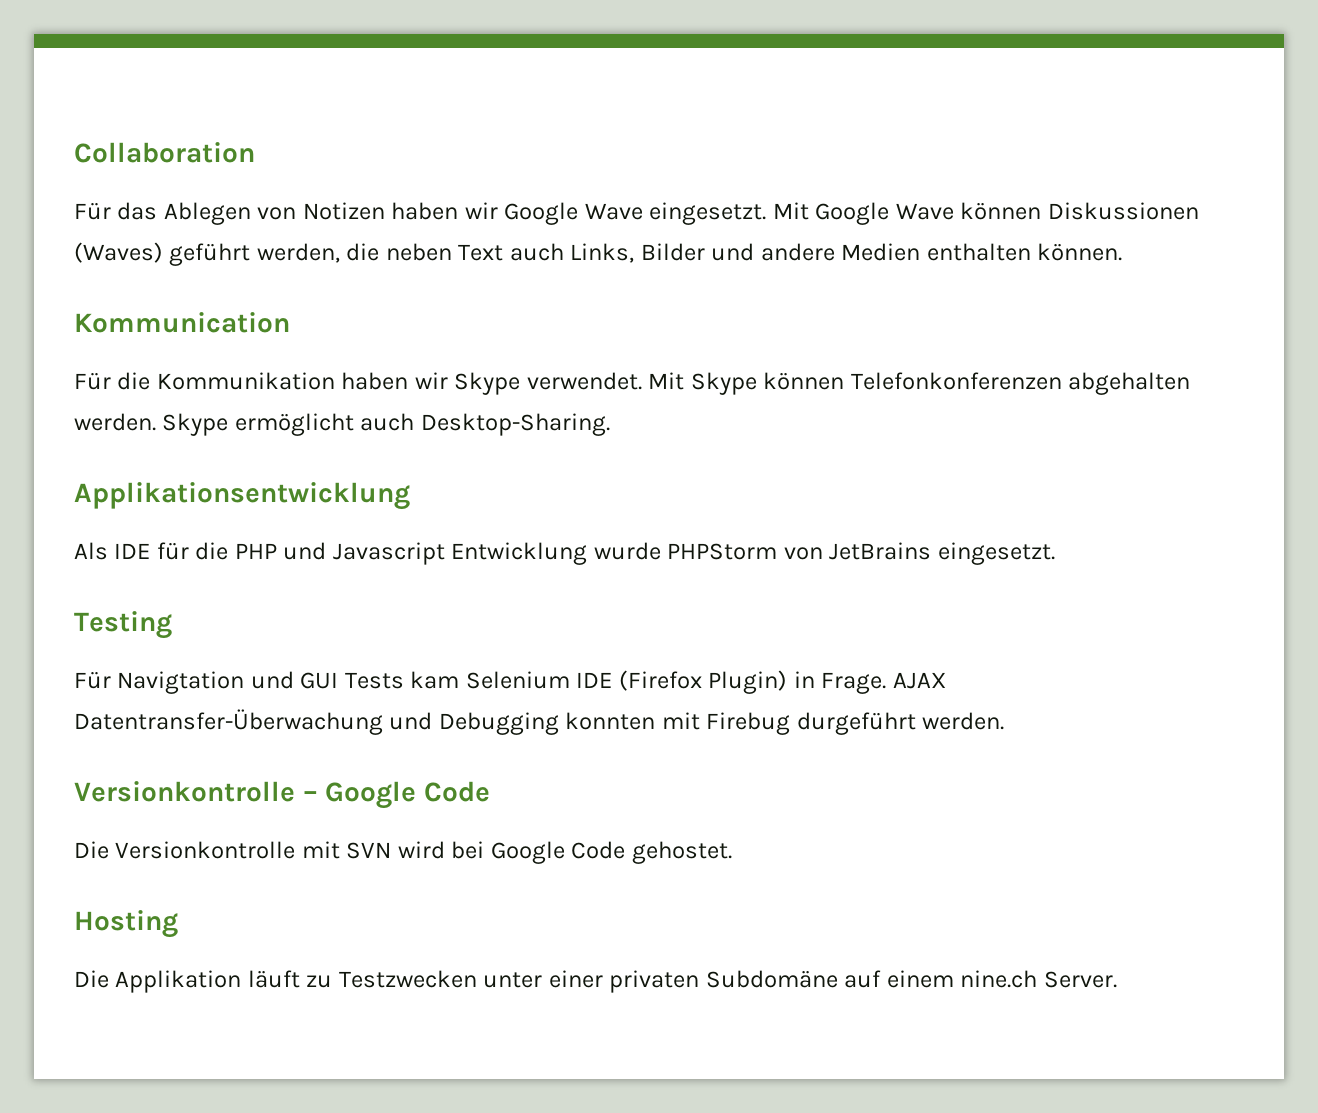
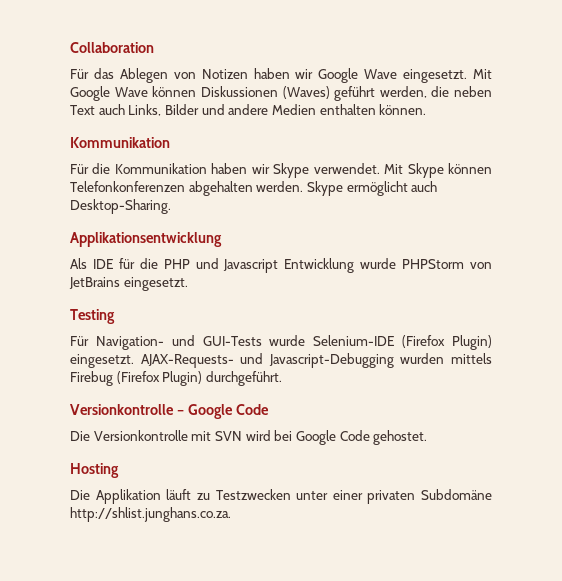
[74,312,290,333] Kommunication -> [70,137,170,148] Kommunikation
[117,670,946,694] [74,709,1005,735] Navigtation und GUI Tests kam Selenium IDE (Firefox Plugin) in Frage. AJAX Datentransfer-Überwachung und Debugging konnten mit Firebug durgeführt werden. -> [95,335,492,350] [70,353,492,368] [70,371,282,386] Navigation- und GUI-Tests wurde Selenium-IDE (Firefox Plugin) eingesetzt. AJAX-Requests- und Javascript-Debugging wurden mittels Firebug (Firefox Plugin) durchgeführt.
[844,970,1117,988] auf einem nine.ch Server. -> [70,507,231,522] http://shlist.junghans.co.za.

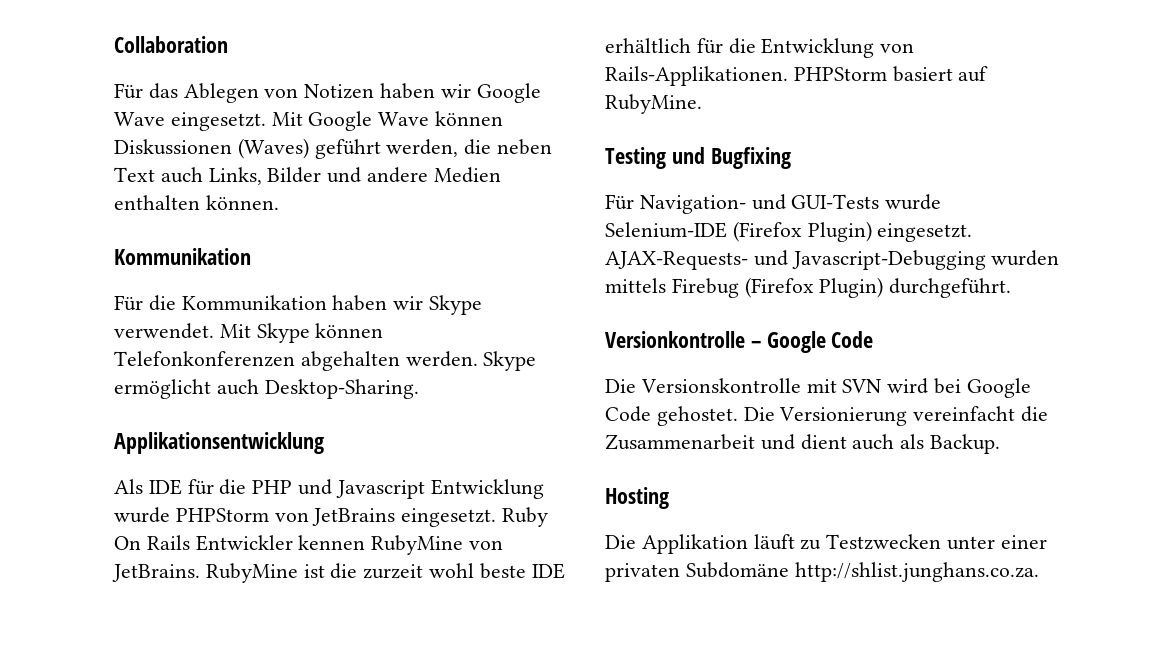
(188, 284) none -> [502,507,549,527] [114,535,504,555] [112,563,565,583] [605,38,915,58] [605,66,989,86] [605,94,702,114] Ruby On Rails Entwickler kennen RubyMine von JetBrains. RubyMine ist die zurzeit wohl beste IDE erhältlich für die Entwicklung von Rails-Applikationen. PHPStorm basiert auf RubyMine.
(115, 316) none -> [671,147,791,169] und Bugfixing
[93,430,188,441] Versionkontrolle -> [640,378,801,393] Versionskontrolle
(428, 437) none -> [743,406,1049,426] [605,434,1001,454] Die Versionierung vereinfacht die Zusammenarbeit und dient auch als Backup.

